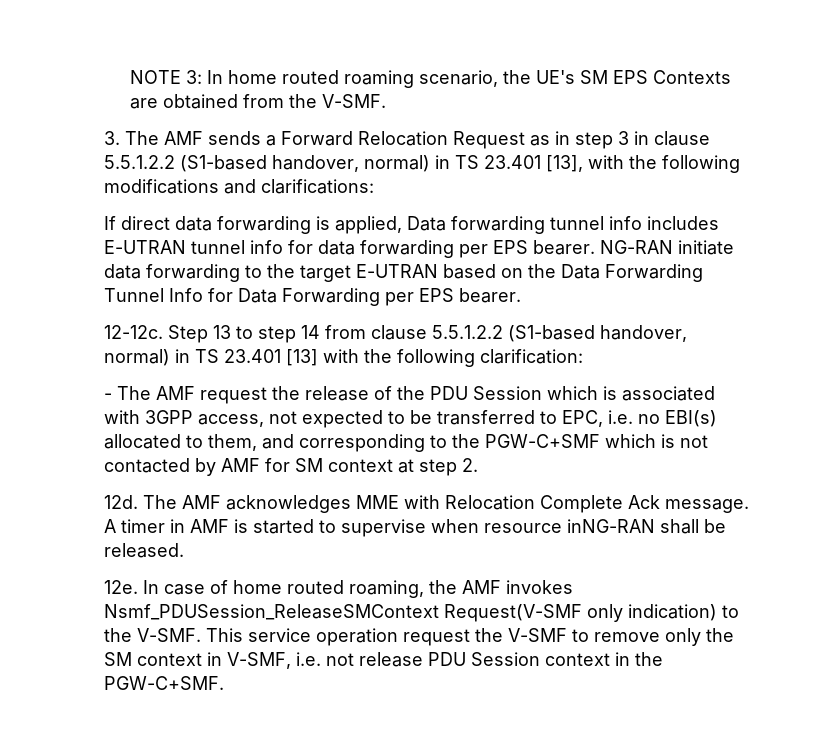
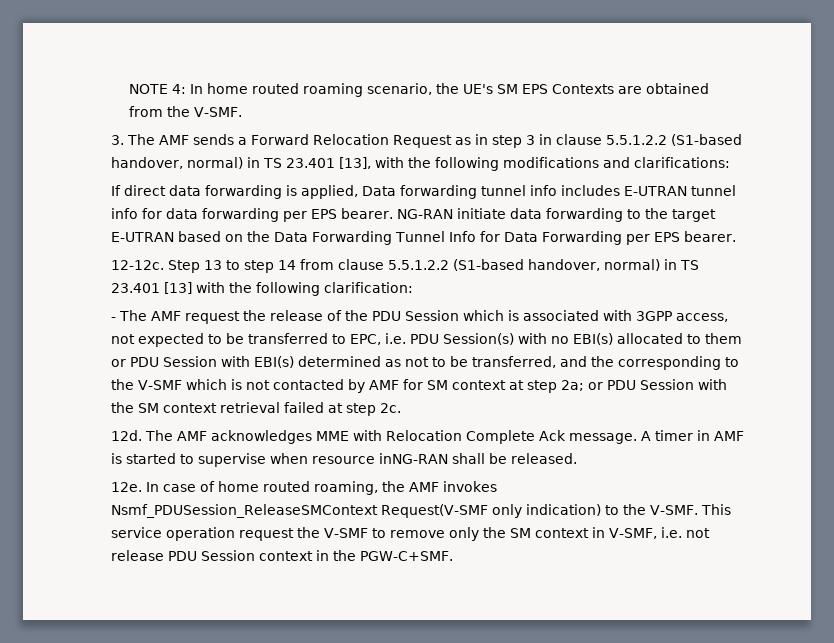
[186,70,203,84] 3: -> [171,84,186,94] 4:
(634, 417) none -> [409,333,547,345] PDU Session(s) with
[208,434,295,451] them, and -> [704,333,742,344] [110,356,614,368] them or PDU Session with EBI(s) determined as not to be transferred, and the
[485,434,601,448] PGW-C+SMF -> [137,380,182,390] V-SMF
[462,458,479,472] 2. -> [560,379,727,391] [110,402,401,416] 2a; or PDU Session with the SM context retrieval failed at step 2c.

